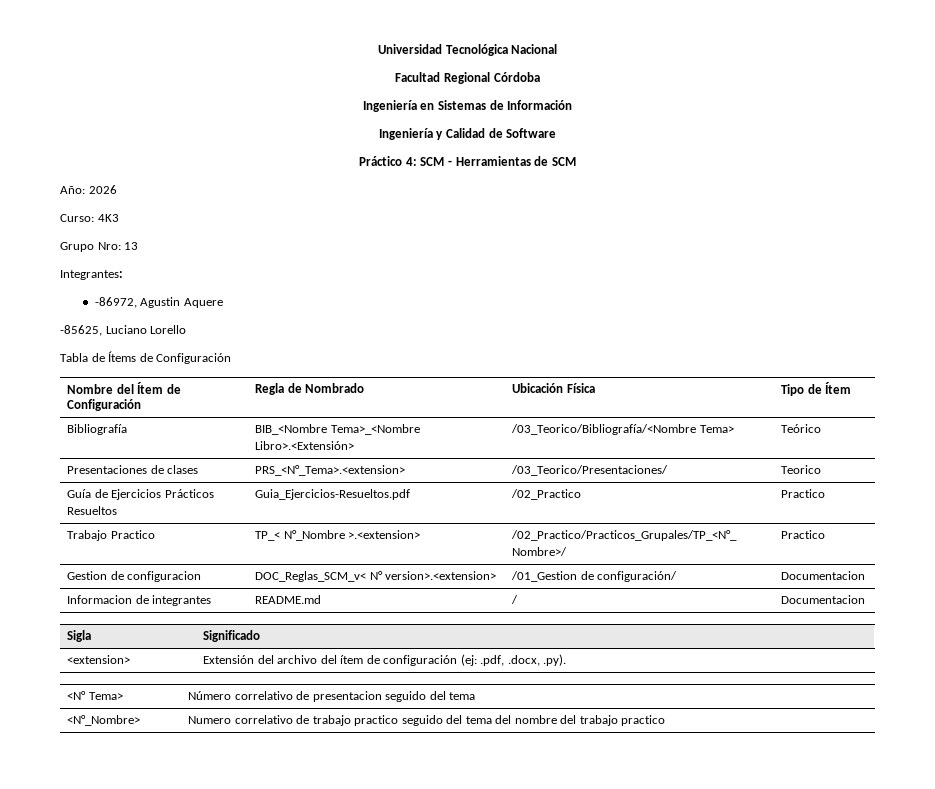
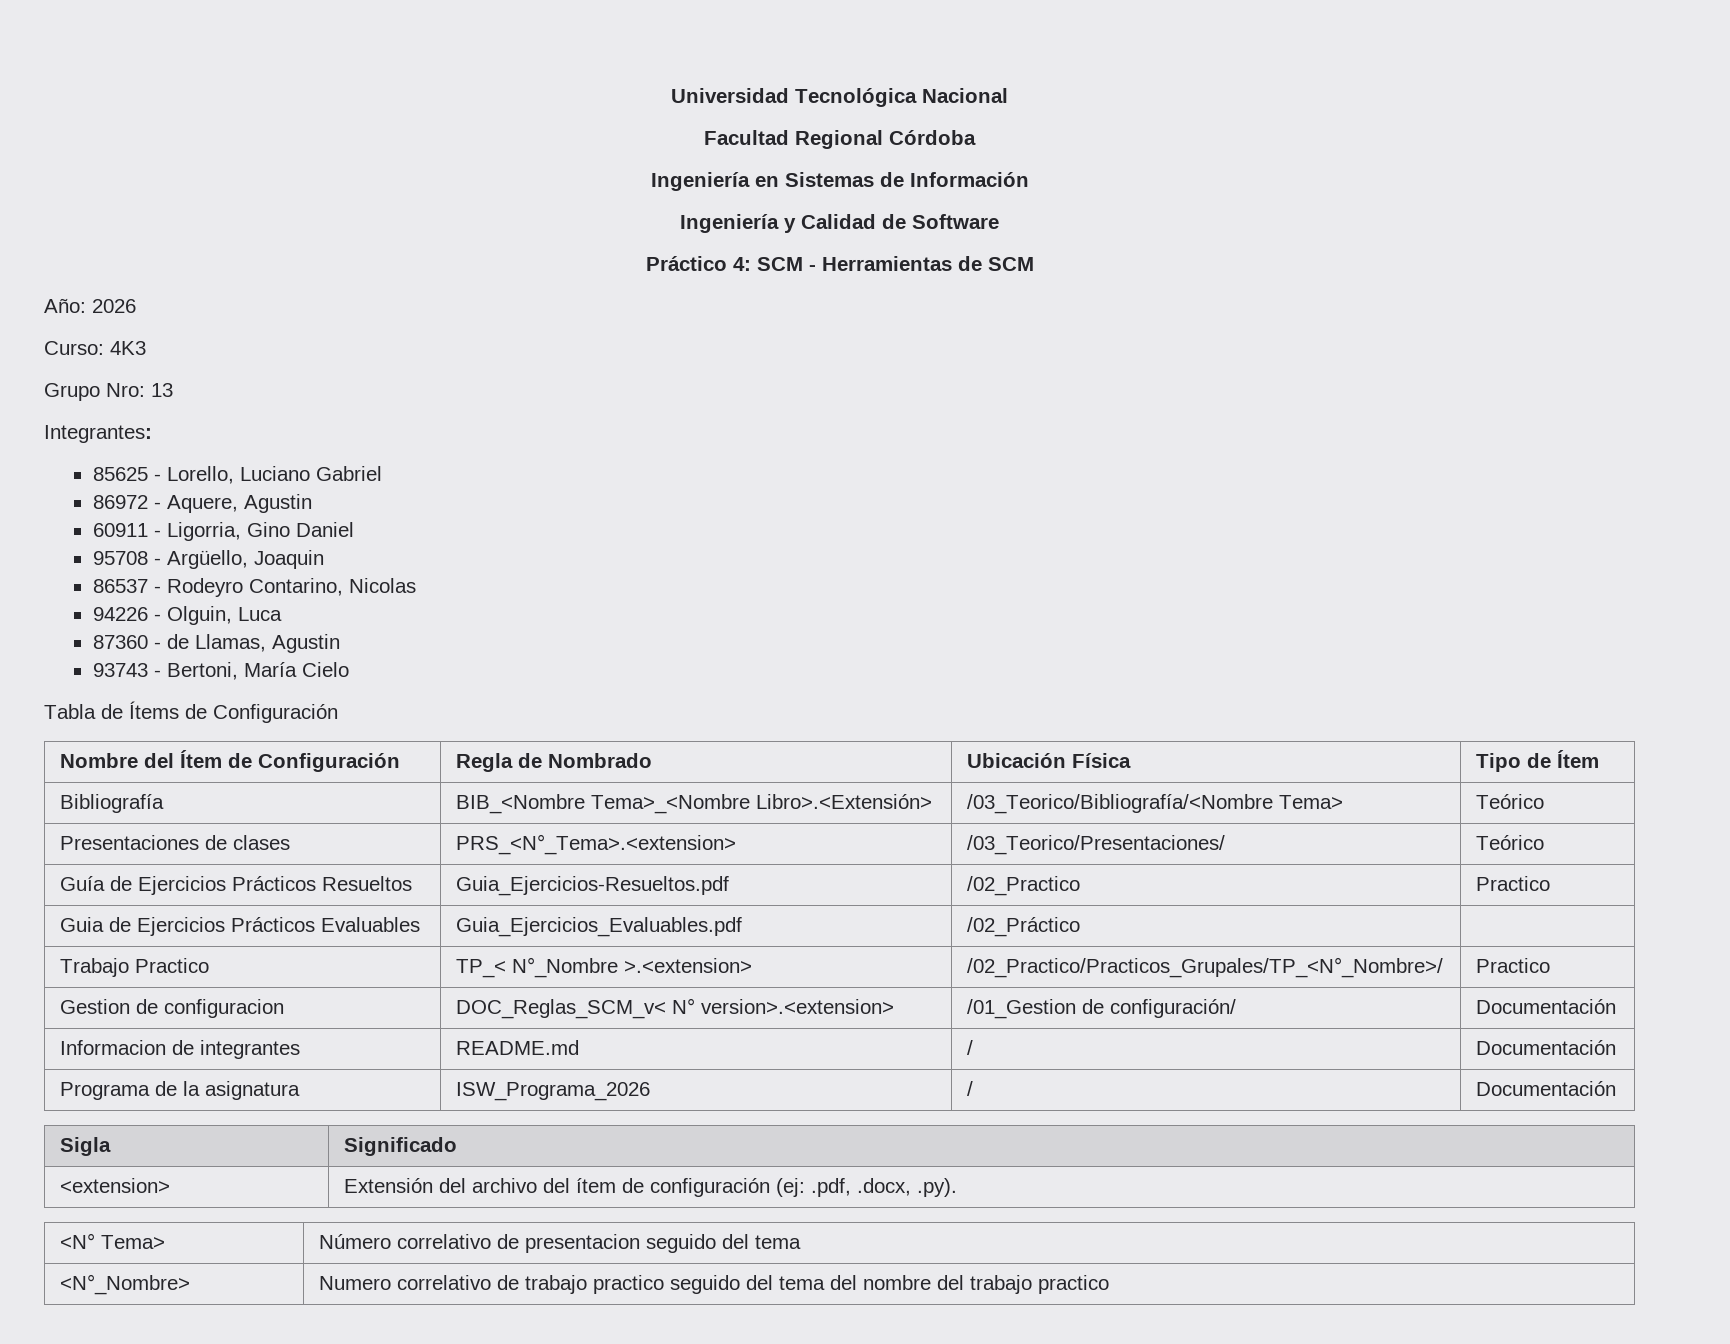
[94,297,223,308] [60,325,187,336] -86972, Agustin Aquere // -85625, Luciano Lorello -> [92,466,382,484] [92,494,312,513] [92,522,354,541] [92,550,324,569] [92,578,416,597] [92,606,282,625] [92,634,340,653] [92,662,349,680] 85625 - Lorello, Luciano Gabriel // 86972 - Aquere, Agustin // 60911 - Ligorria, Gino Daniel // 95708 - Argüello, Joaquin // 86537 - Rodeyro Contarino, Nicolas // 94226 - Olguin, Luca // 87360 - de Llamas, Agustin // 93743 - Bertoni, María Cielo
[781,465,822,474] Teorico -> [1476,835,1545,850] Teórico
(826, 493) none -> [60,917,421,936] [456,917,743,937] [967,917,1081,937] // Guia de Ejercicios Prácticos Evaluables | Guia_Ejercicios_Evaluables.pdf | /02_Práctico |
[781,571,866,580] Documentacion -> [1476,999,1617,1014] Documentación
[781,595,866,604] Documentacion -> [1476,1040,1617,1055] [60,1081,301,1100] [456,1082,651,1101] [967,1081,974,1096] [1476,1081,1617,1096] Documentación // Programa de la asignatura | ISW_Programa_2026 | / | Documentación

